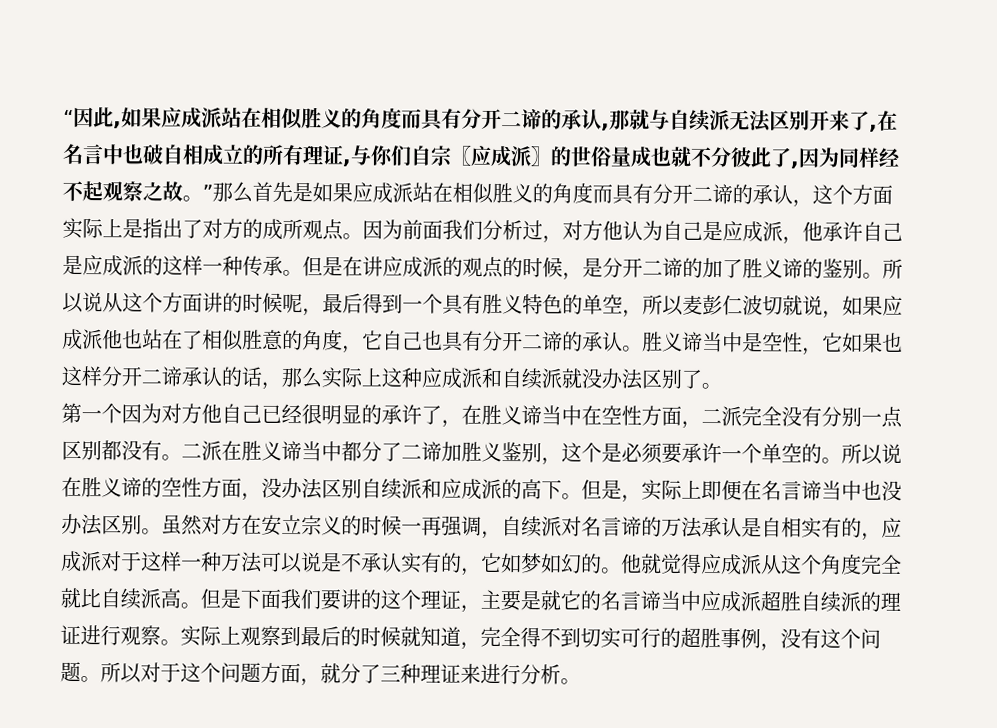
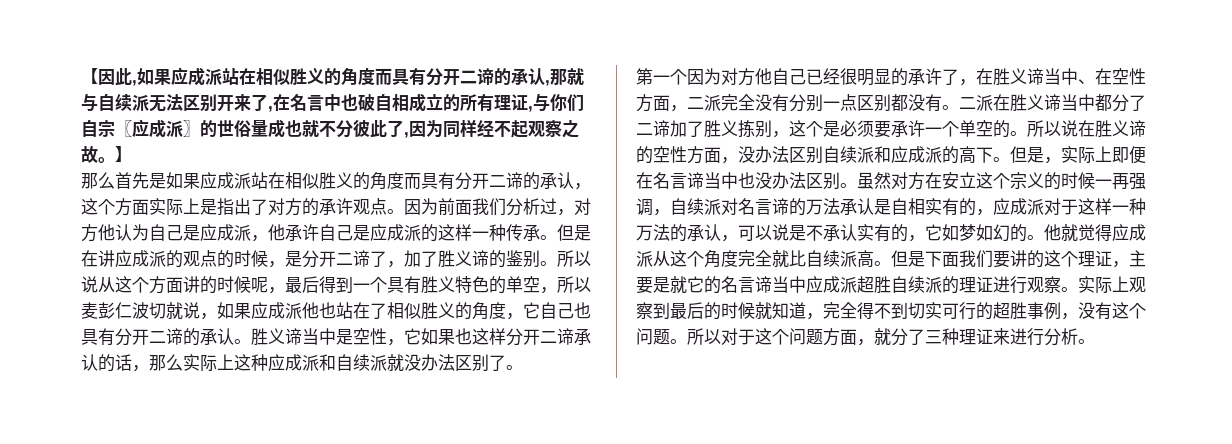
[63,109,74,125] “ -> [81,68,98,85] 【
[202,184,213,200] ” -> [115,146,132,163] 】 //
[262,218,303,240] 成所 -> [319,198,353,215] 承许
[682,257,703,278] 的 -> [370,251,404,268] 了，
[262,329,284,350] 意 -> [438,302,455,318] 义
(582, 415) none -> [1078,79,1095,84] 、
[461,441,522,463] 胜义鉴 -> [687,120,755,138] 了胜义拣
(302, 524) none -> [976,172,1010,189] 这个
(263, 562) none -> [670,224,738,242] 的承认，

